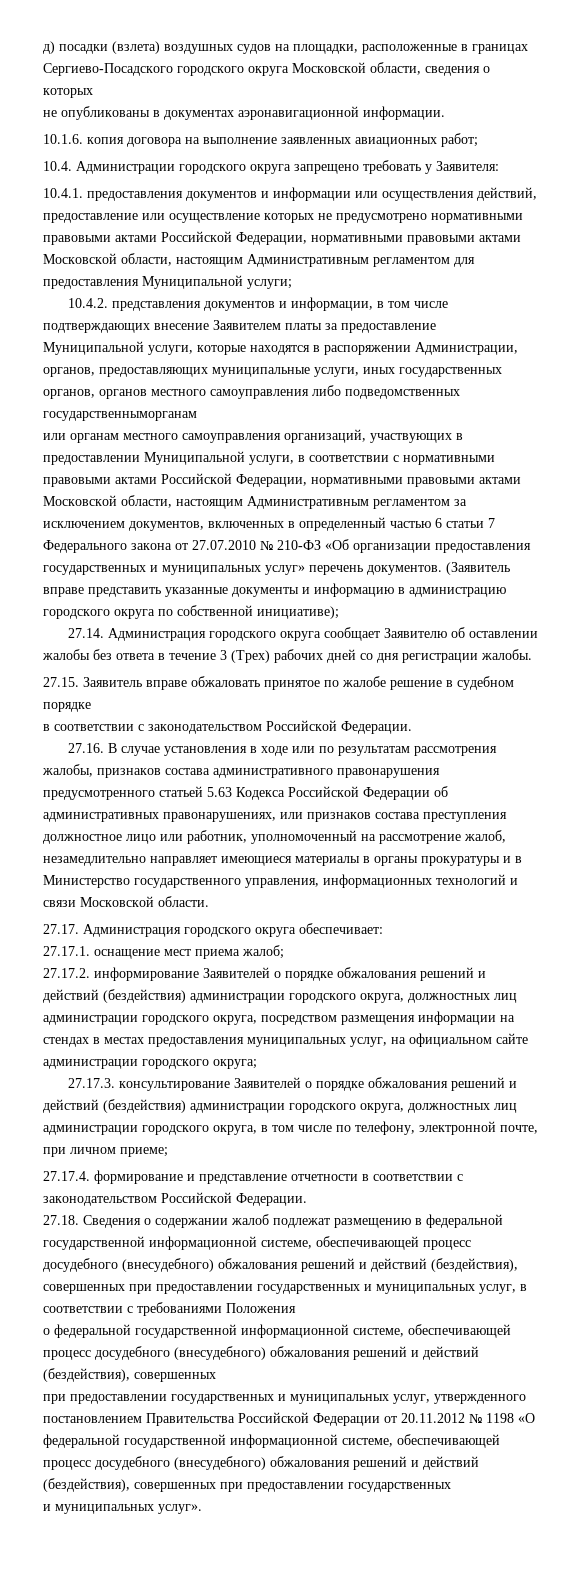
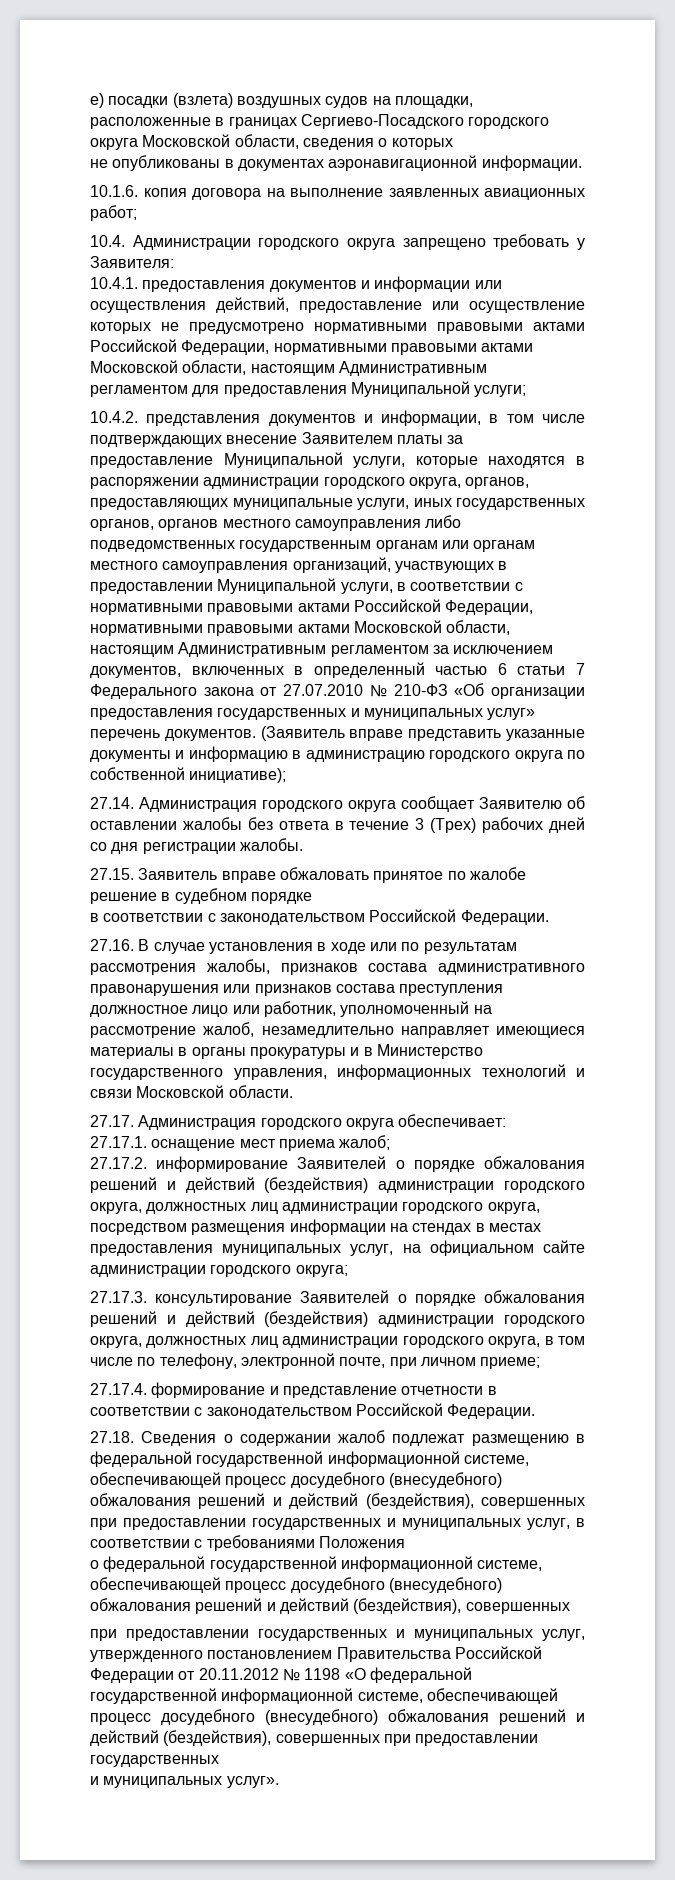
[43,41,55,54] д) -> [90,93,104,108] е)
[415,342,518,355] Администрации, -> [203,477,461,489] администрации городского округа,
[43,411,197,421] государственныморганам // -> [239,540,438,552] государственным органам
[43,786,448,800] [43,812,276,822] предусмотренного статьей 5.63 Кодекса Российской Федерации об административных правонарушениях, -> (219, 990) none

